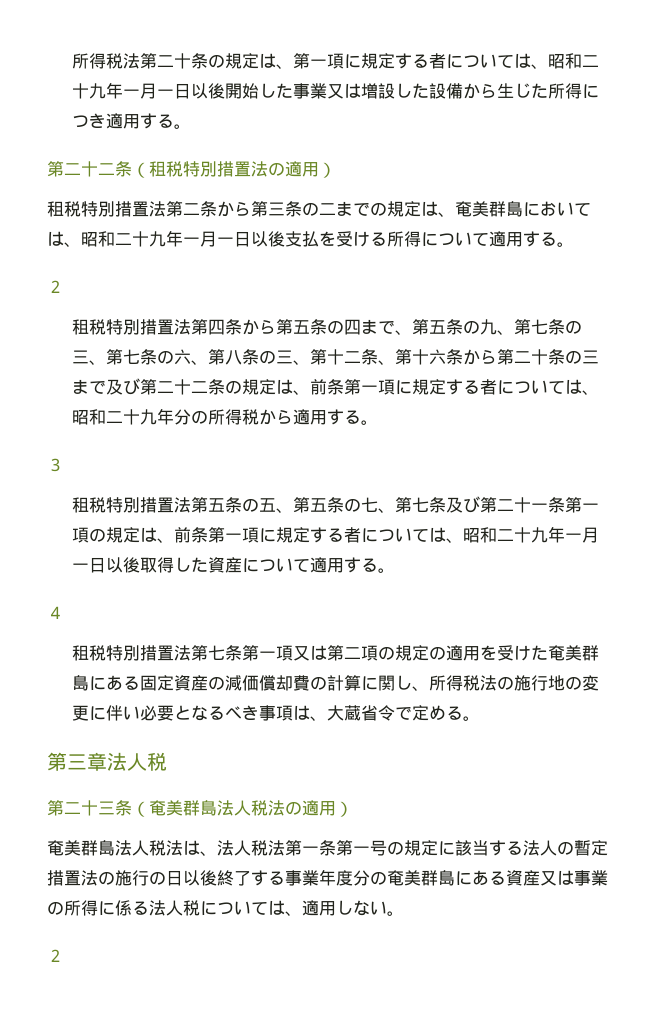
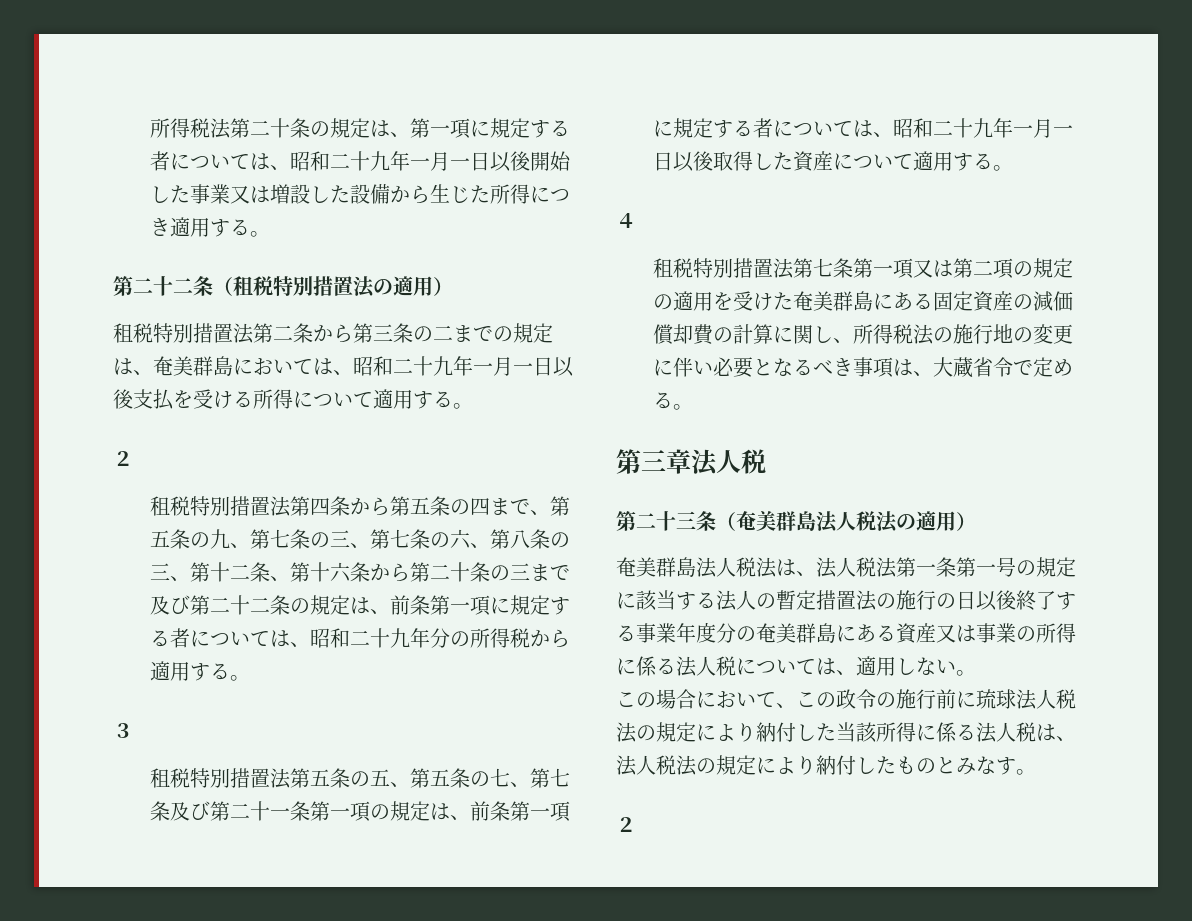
(404, 913) none -> [616,689,1076,710] [616,722,1076,743] [616,755,1036,776] // この場合において、この政令の施行前に琉球法人税法の規定により納付した当該所得に係る法人税は、法人税法の規定により納付したものとみなす。

